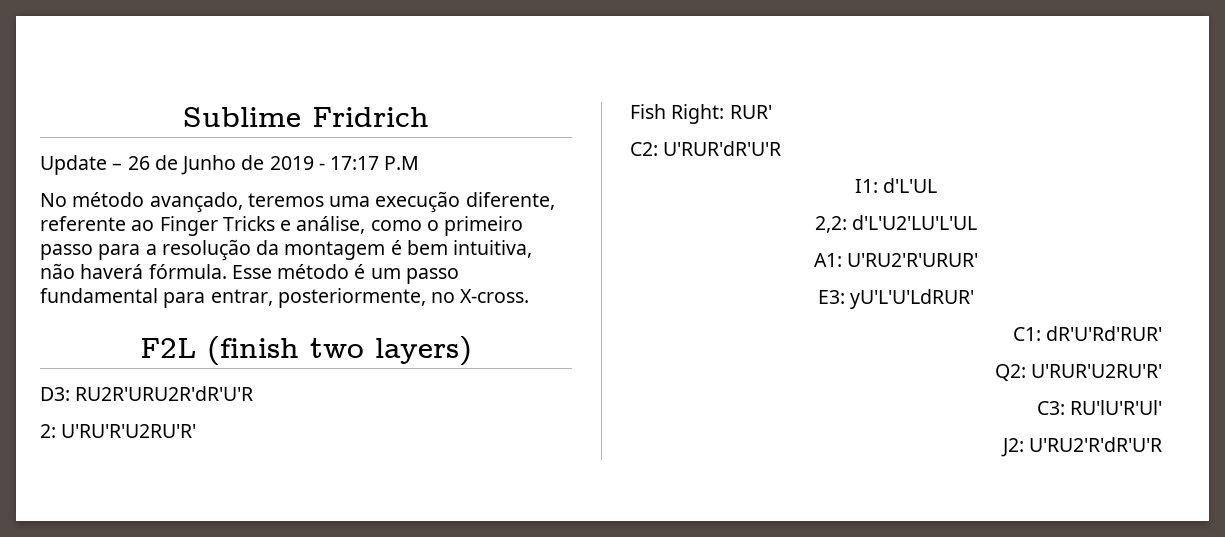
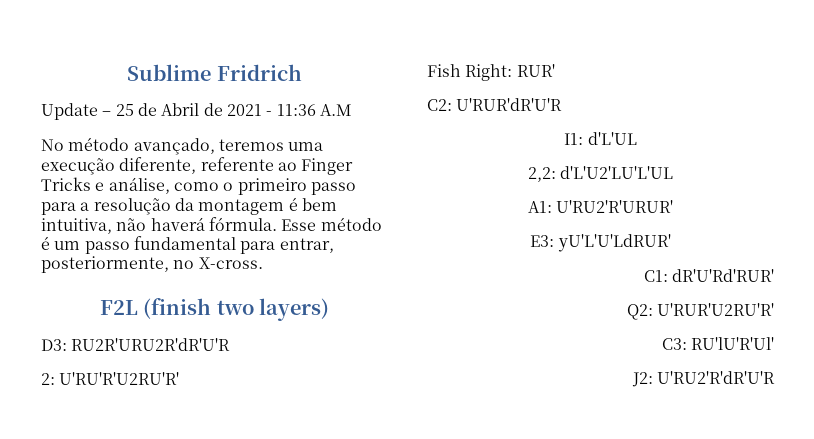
[127,155,420,175] 26 de Junho de 2019 - 17:17 P.M -> [115,103,352,116] 25 de Abril de 2021 - 11:36 A.M

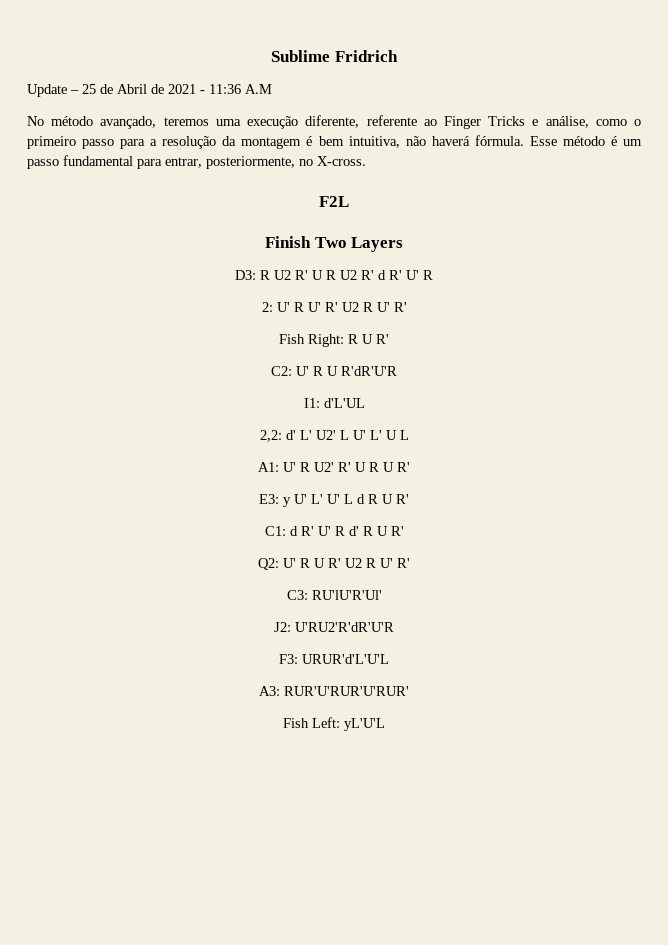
[143,298,330,321] [41,338,231,351] [41,372,180,385] [427,64,555,81] [427,98,563,111] [564,132,637,145] [527,166,674,182] [527,200,674,213] [530,234,671,252] [643,269,774,282] [626,303,774,320] [661,337,774,350] [631,371,775,387] (finish two layers) // D3: RU2R'URU2R'dR'U'R // 2: U'RU'R'U2RU'R' // Fish Right: RUR' // C2: U'RUR'dR'U'R // I1: d'L'UL // 2,2: d'L'U2'LU'L'UL // A1: U'RU2'R'URUR' // E3: yU'L'U'LdRUR' // C1: dR'U'Rd'RUR' // Q2: U'RUR'U2RU'R' // C3: RU'lU'R'Ul' // J2: U'RU2'R'dR'U'R -> [264,236,404,252] [235,270,433,280] [261,302,407,312] [279,334,389,347] [271,366,397,376] [303,398,365,408] [259,430,409,442] [258,462,410,472] [259,494,409,507] [264,526,404,536] [258,558,410,570] [286,590,382,600] [274,622,394,632] [279,654,389,664] [259,686,409,696] [283,717,385,731] // Finish Two Layers // D3: R U2 R' U R U2 R' d R' U' R // 2: U' R U' R' U2 R U' R' // Fish Right: R U R' // C2: U' R U R'dR'U'R // I1: d'L'UL // 2,2: d' L' U2' L U' L' U L // A1: U' R U2' R' U R U R' // E3: y U' L' U' L d R U R' // C1: d R' U' R d' R U R' // Q2: U' R U R' U2 R U' R' // C3: RU'lU'R'Ul' // J2: U'RU2'R'dR'U'R // F3: URUR'd'L'U'L // A3: RUR'U'RUR'U'RUR' // Fish Left: yL'U'L

